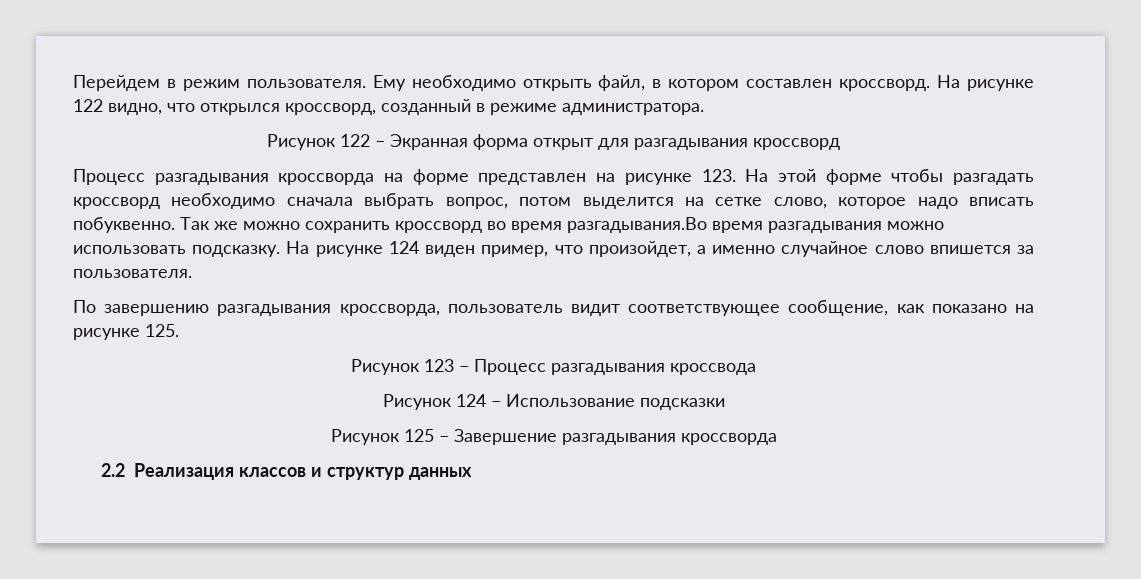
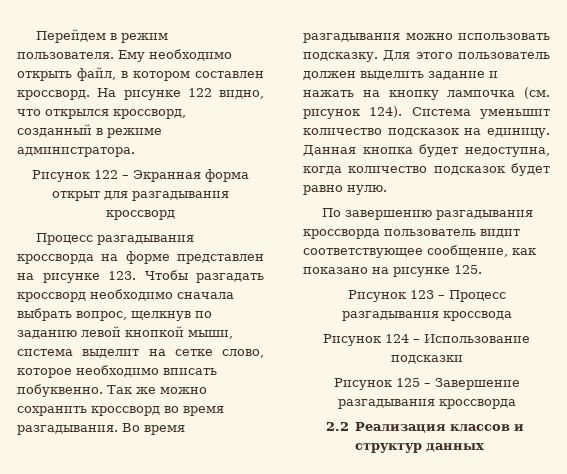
[745,169,944,185] На этой форме чтобы -> [144,270,188,280] Чтобы
[519,197,674,209] потом выделится -> [131,311,212,321] [17,326,233,339] [17,349,140,358] щелкнув по заданию левой кнопкой мыши, система выделит
[917,197,958,209] надо -> [76,365,159,377] необходимо
[567,217,707,233] разгадывания.Во -> [17,423,140,435] разгадывания. Во
[286,241,1034,257] [73,269,192,278] На рисунке 124 виден пример, что произойдет, а именно случайное слово впишется за пользователя. -> [383,50,550,61] [303,71,498,80] [303,87,550,100] [303,106,550,119] [303,128,550,138] [303,144,550,157] [303,163,550,176] [303,185,387,195] Для этого пользователь должен выделить задание и нажать на кнопку лампочка (см. рисунок 124). Система уменьшит количество подсказок на единицу. Данная кнопка будет недоступна, когда количество подсказок будет равно нулю.
[339,304,440,316] кроссворда, -> [303,229,380,239] кроссворда

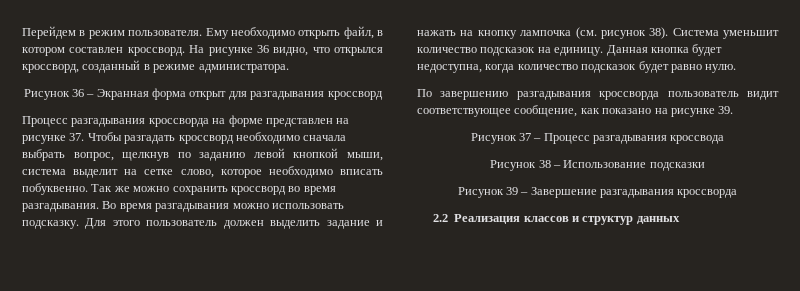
[187,88,212,97] 122 -> [256,45,269,53] 36
[94,170,118,179] 122 -> [71,89,84,97] 36
[108,271,136,280] 123. -> [69,133,85,141] 37.
[369,106,403,118] 124). -> [649,27,669,39] 38).
[454,265,482,274] [347,290,434,302] 125. // Рисунок 123 -> [718,106,734,114] [470,133,531,144] 39. // Рисунок 37
[385,334,409,343] 124 -> [538,160,551,168] 38
[395,378,420,387] 125 -> [505,187,518,195] 39

